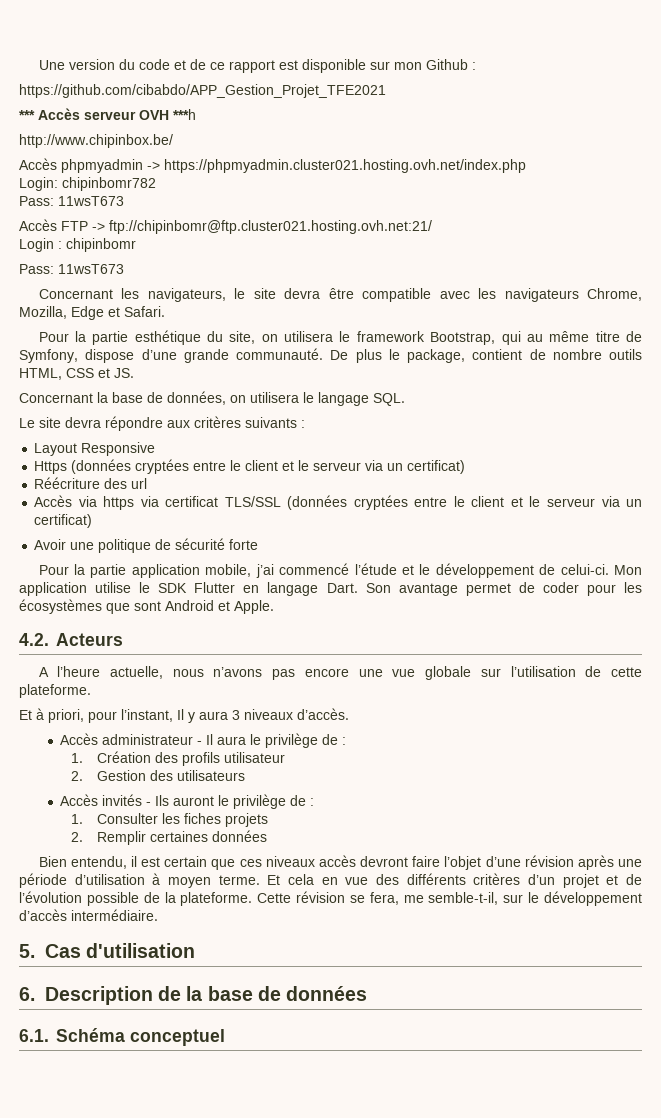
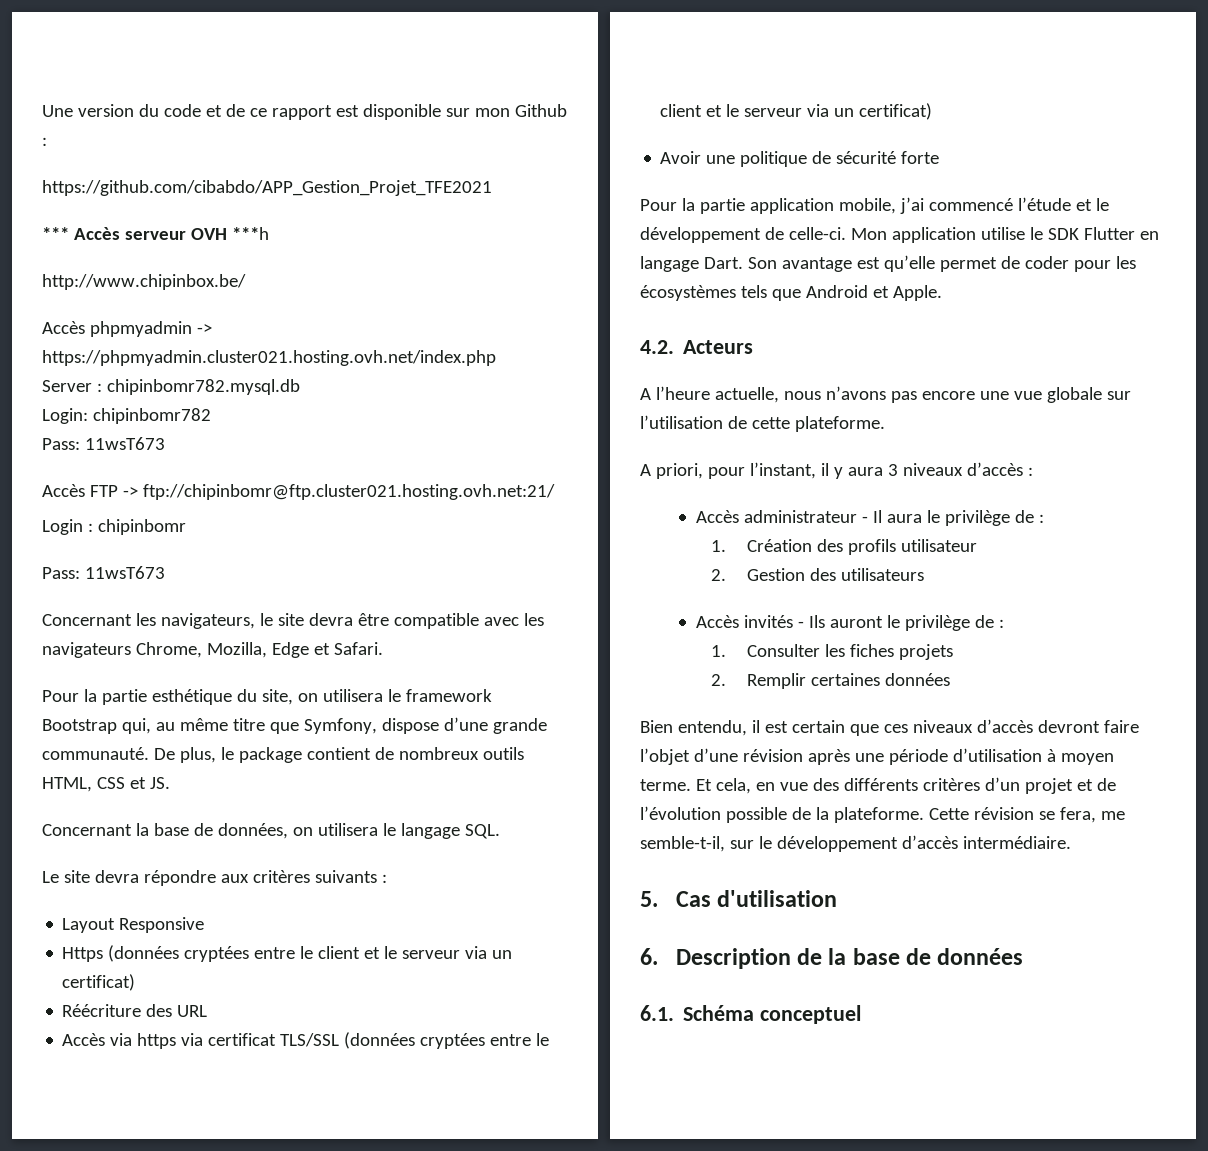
(526, 166) none -> [42,379,300,395] // Server : chipinbomr782.mysql.db
[430,331,521,345] Bootstrap, qui -> [42,718,151,734] Bootstrap qui,
[626,331,643,342] de -> [269,722,299,734] que
[355,349,465,363] plus le package, -> [179,747,302,763] plus, le package
[552,349,602,360] nombre -> [398,747,479,760] nombreux
[131,478,148,489] url -> [177,1005,208,1017] URL
[560,564,609,575] celui-ci. -> [788,227,846,240] celle-ci.
(458, 589) none -> [856,255,935,272] est qu’elle
[106,601,161,614] que sont -> [740,285,801,301] tels que
[19,708,44,720] Et à -> [640,464,651,476] A
[177,709,184,720] Il -> [820,463,829,476] il
[297,708,349,720] d’accès. -> [966,462,1033,476] d’accès :
[318,855,356,867] accès -> [976,719,1033,733] d’accès
[287,874,314,885] cela -> [715,778,751,794] cela,

